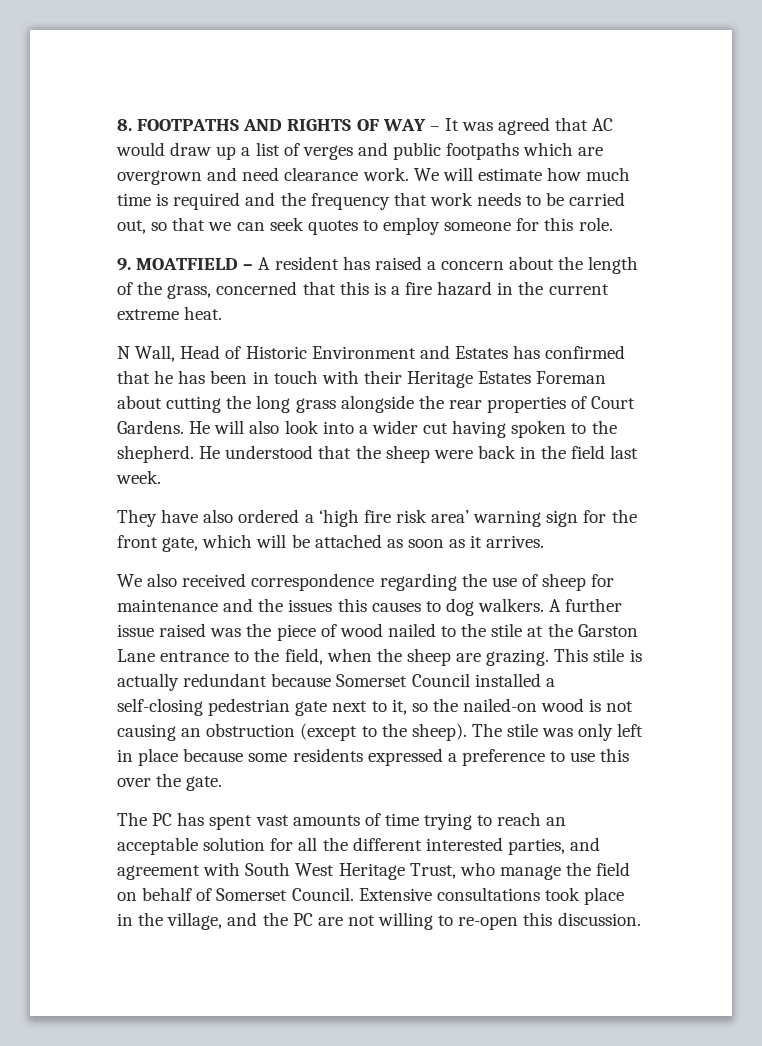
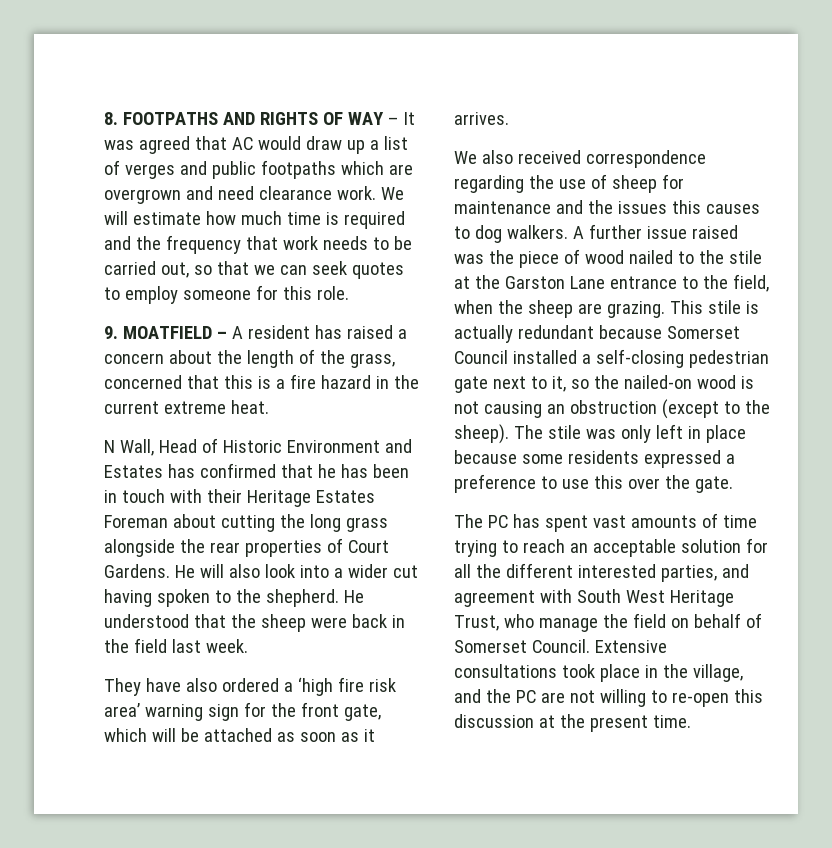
[557,912,641,926] discussion. -> [454,714,691,732] discussion at the present time.

